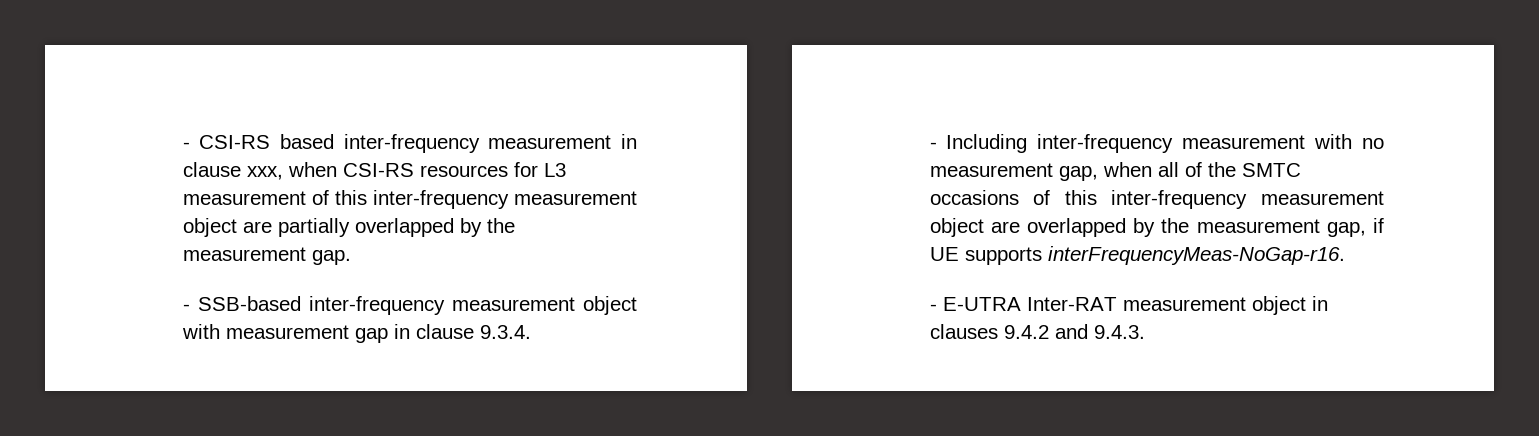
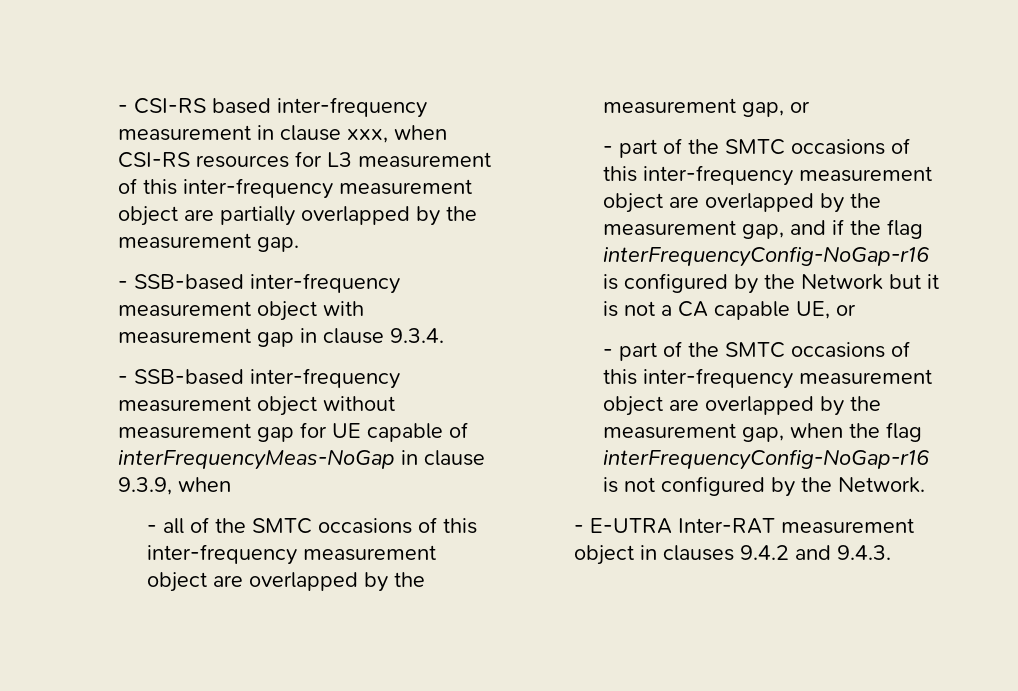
[946,134,1384,153] [929,162,1152,181] Including inter-frequency measurement with no measurement gap, when -> [133,368,400,389] [117,396,395,416] [117,422,468,442] [117,449,485,470] [117,477,231,495] [146,525,157,533] SSB-based inter-frequency measurement object without measurement gap for UE capable of interFrequencyMeas-NoGap in clause 9.3.9, when // -
[1373,218,1384,233] [929,246,1345,265] if UE supports interFrequencyMeas-NoGap-r16. -> [789,101,810,113] [602,138,910,158] [602,165,932,186] [602,193,881,213] [602,219,923,239] [602,246,930,267] [602,273,939,294] [602,301,856,320] [602,341,910,361] [602,368,932,389] [602,396,881,416] [602,422,922,442] [602,449,930,470] [602,476,925,497] or // - part of the SMTC occasions of this inter-frequency measurement object are overlapped by the measurement gap, and if the flag interFrequencyConfig-NoGap-r16 is configured by the Network but it is not a CA capable UE, or // - part of the SMTC occasions of this inter-frequency measurement object are overlapped by the measurement gap, when the flag interFrequencyConfig-NoGap-r16 is not configured by the Network.

